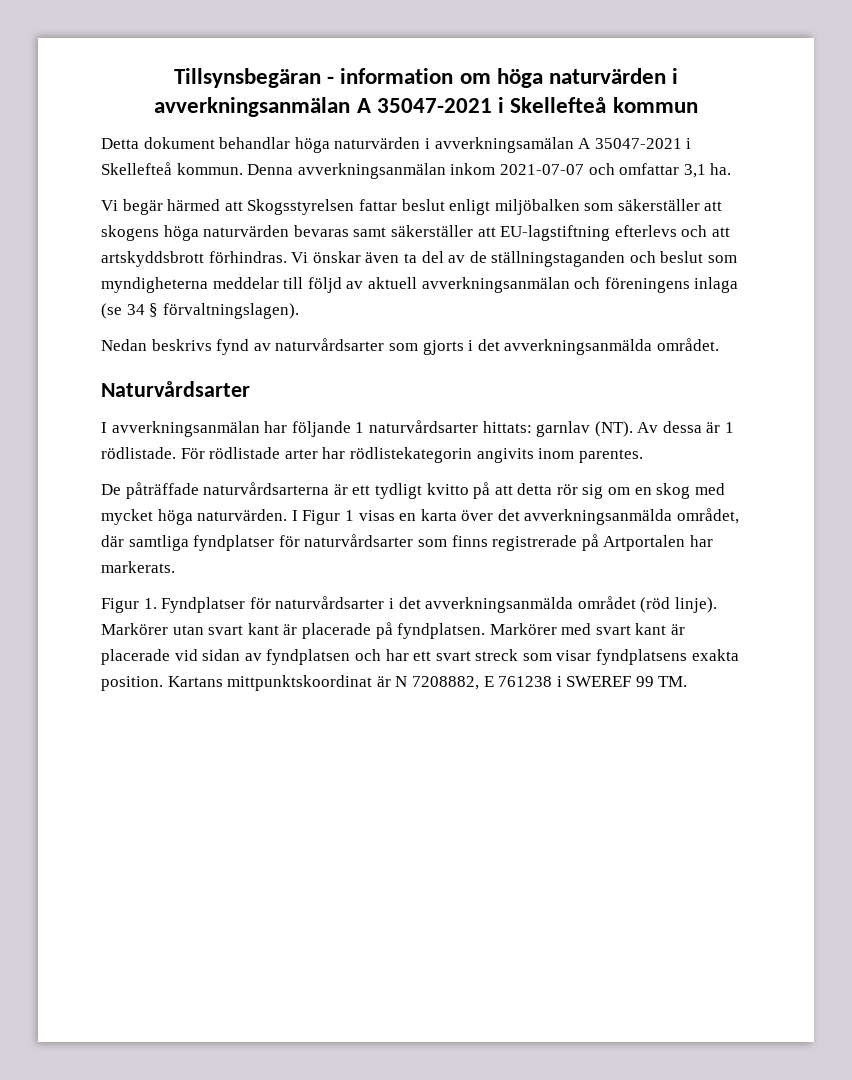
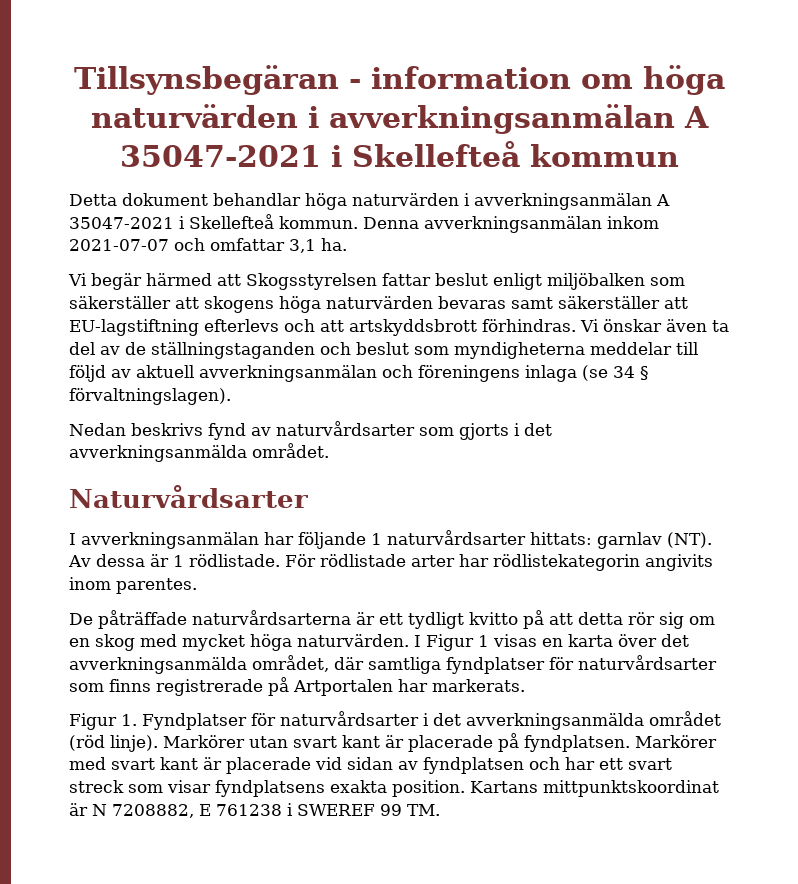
[434,137,574,153] avverkningsamälan -> [474,193,652,210] avverkningsanmälan

